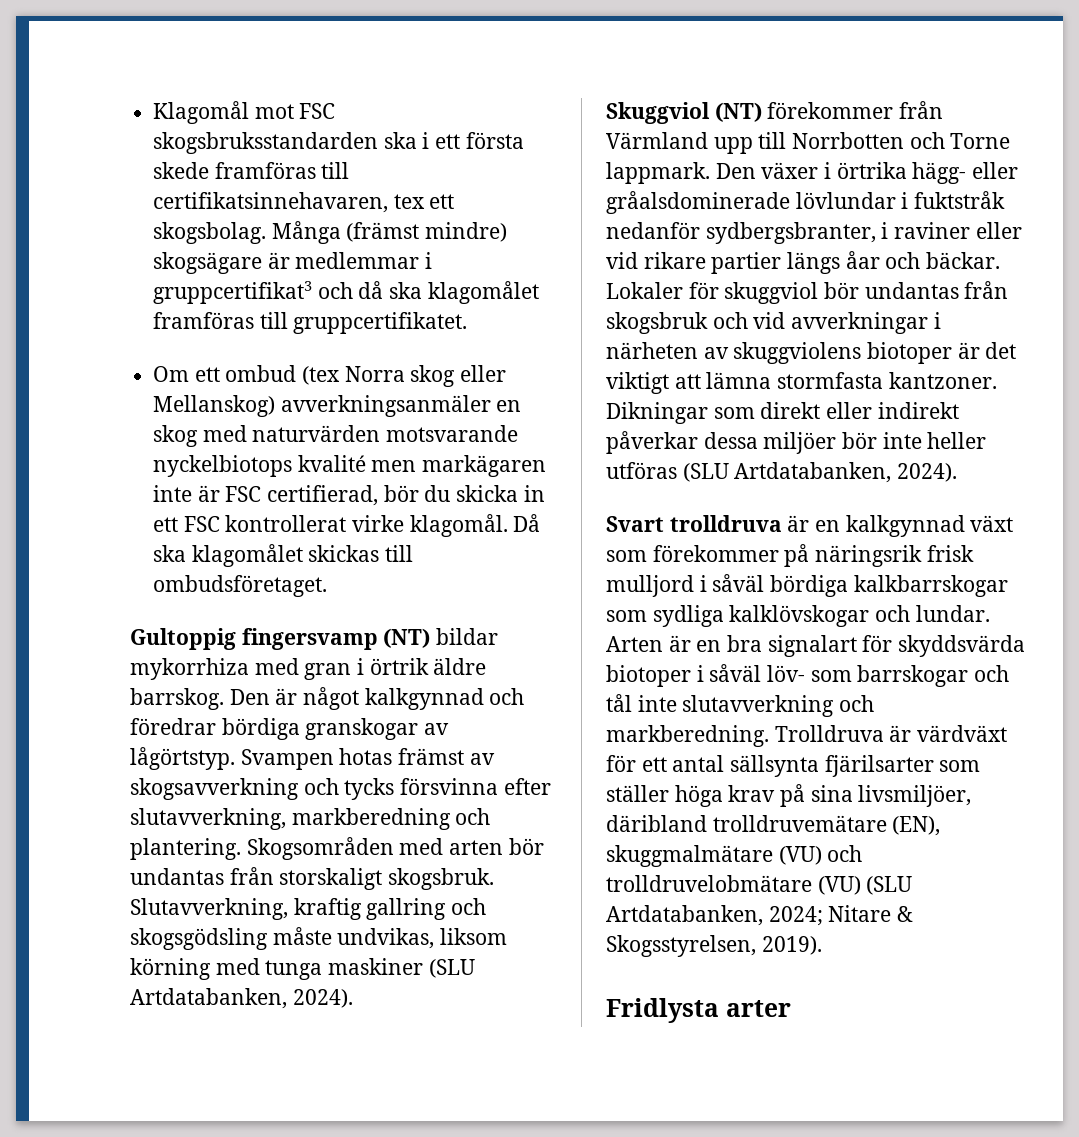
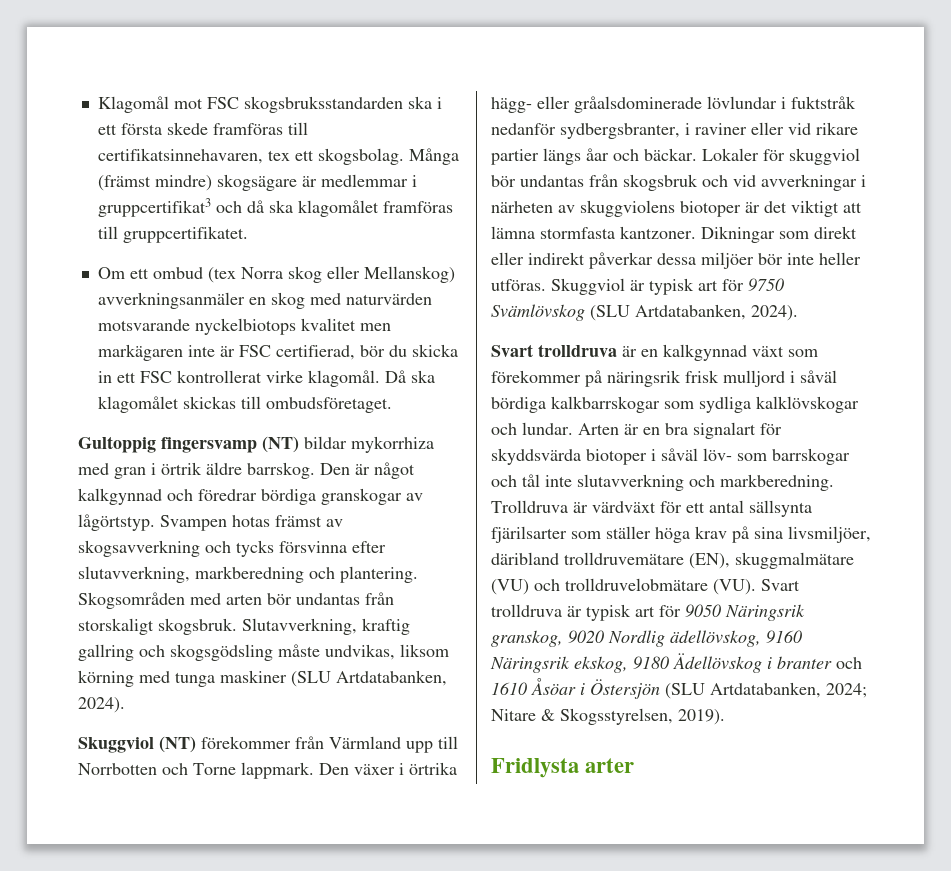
[297,455,366,472] kvalité -> [300,318,356,331] kvalitet
[606,462,677,479] utföras -> [491,278,784,295] [491,304,585,321] utföras. Skuggviol är typisk art för 9750 Svämlövskog
[817,876,861,895] (VU) -> [713,579,800,595] [491,604,805,621] [491,630,802,647] [490,653,862,673] [491,678,660,699] (VU). Svart trolldruva är typisk art för 9050 Näringsrik granskog, 9020 Nordlig ädellövskog, 9160 Näringsrik ekskog, 9180 Ädellövskog i branter och 1610 Åsöar i Östersjön

